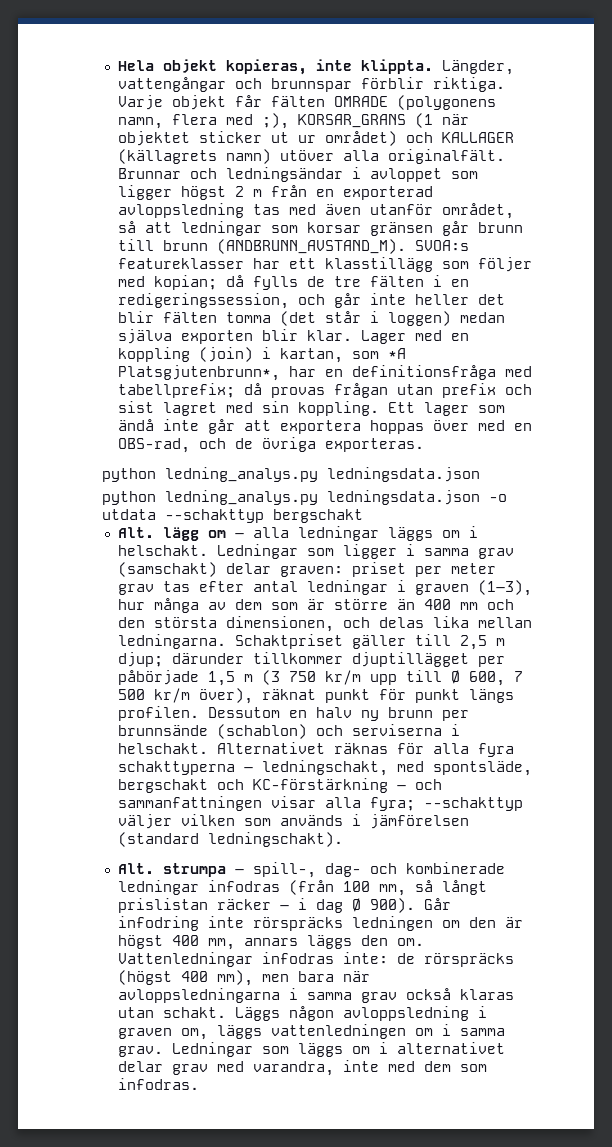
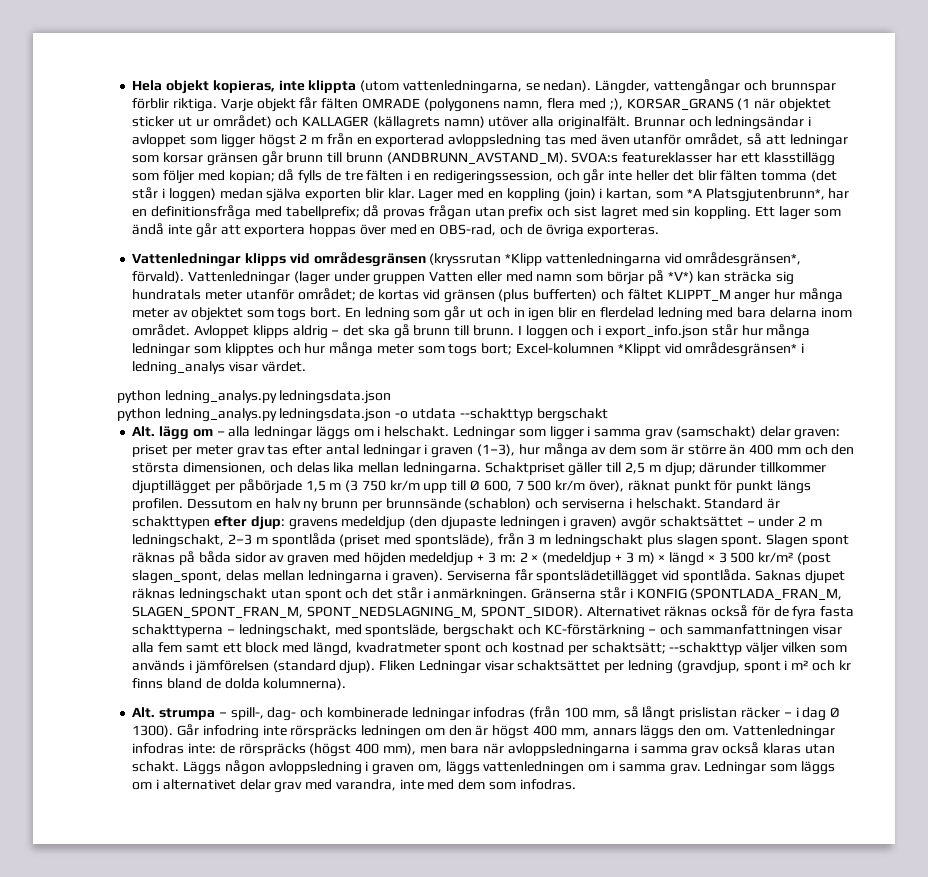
[361,59,434,74] klippta. -> [308,80,592,94] klippta (utom vattenledningarna, se nedan).
(425, 445) none -> [132,252,802,267] [132,270,794,285] [132,288,843,303] [132,306,852,321] [132,324,811,339] [132,342,805,357] [132,361,306,375] // Vattenledningar klipps vid områdesgränsen (kryssrutan *Klipp vattenledningarna vid områdesgränsen*, förvald). Vattenledningar (lager under gruppen Vatten eller med namn som börjar på *V*) kan sträcka sig hundratals meter utanför området; de kortas vid gränsen (plus bufferten) och fältet KLIPPT_M anger hur många meter av objektet som togs bort. En ledning som går ut och in igen blir en flerdelad ledning med bara delarna inom området. Avloppet klipps aldrig – det ska gå brunn till brunn. I loggen och i export_info.json står hur många ledningar som klipptes och hur många meter som togs bort; Excel-kolumnen *Klippt vid områdesgränsen* i ledning_analys visar värdet.
[217,742,515,757] Alternativet räknas för alla fyra -> [704,498,781,509] [132,516,822,530] [132,533,849,548] [132,551,831,566] [132,569,845,584] [132,587,843,602] [132,605,855,619] Standard är schakttypen efter djup: gravens medeldjup (den djupaste ledningen i graven) avgör schaktsättet – under 2 m ledningschakt, 2–3 m spontlåda (priset med spontsläde), från 3 m ledningschakt plus slagen spont. Slagen spont räknas på båda sidor av graven med höjden medeldjup + 3 m: 2 × (medeldjup + 3 m) × längd × 3 500 kr/m² (post slagen_spont, delas mellan ledningarna i graven). Serviserna får spontslädetillägget vid spontlåda. Saknas djupet räknas ledningschakt utan spont och det står i anmärkningen. Gränserna står i KONFIG (SPONTLADA_FRAN_M, SLAGEN_SPONT_FRAN_M, SPONT_NEDSLAGNING_M, SPONT_SIDOR). Alternativet räknas också för de fyra fasta
[370,797,416,811] fyra; -> [158,642,666,656] fem samt ett block med längd, kvadratmeter spont och kostnad per schaktsätt;
[208,832,344,847] ledningschakt). -> [339,660,851,674] [132,678,347,690] djup). Fliken Ledningar visar schaktsättet per ledning (gravdjup, spont i m² och kr finns bland de dolda kolumnerna).
[370,898,416,913] 900). -> [132,725,174,737] 1300).

